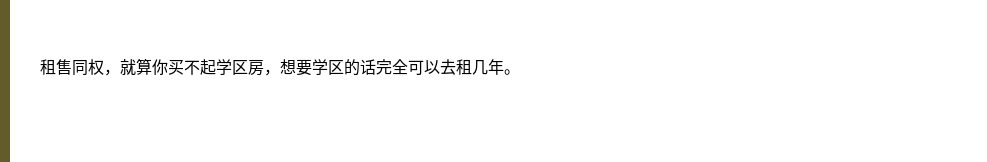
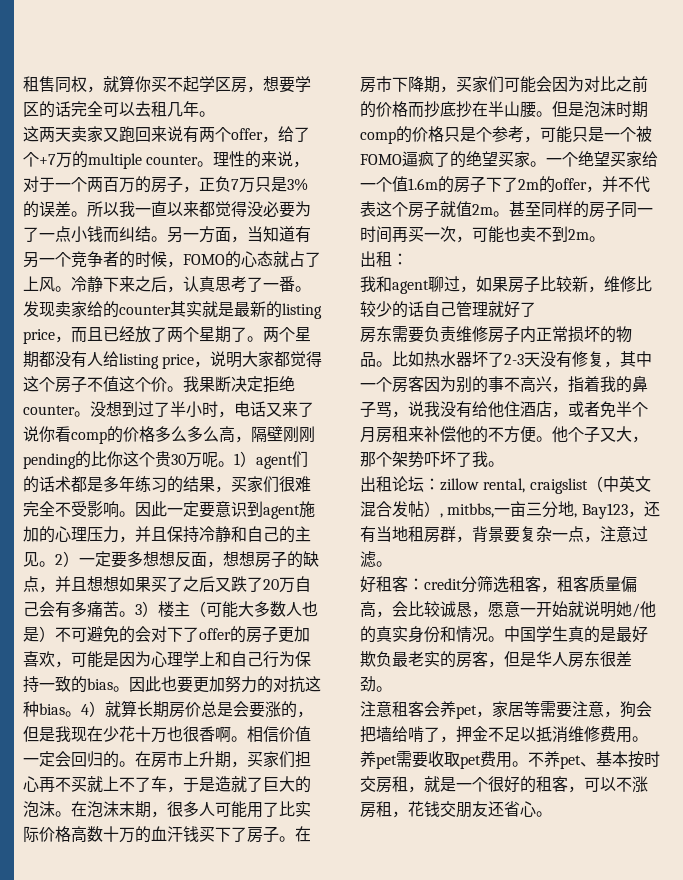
(520, 72) none -> [23,126,310,143] [23,151,310,169] [23,176,308,193] [23,201,311,218] [23,226,311,243] [23,251,321,268] [23,276,311,293] [23,301,322,319] [23,326,311,344] [23,351,323,369] [23,376,295,393] [23,401,314,418] [23,426,315,444] [23,451,308,469] [23,476,311,493] [23,501,315,519] [23,526,311,543] [23,551,319,568] [23,576,311,593] [23,601,318,618] [23,626,310,643] [23,651,311,668] [23,676,321,693] [23,700,313,718] [23,726,311,743] [23,751,311,768] [23,776,311,793] [23,801,311,818] [23,826,311,843] [360,76,648,93] [360,101,648,118] [360,126,652,144] [360,151,658,168] [360,176,650,193] [360,201,653,218] [360,226,605,243] [360,251,408,267] [360,276,652,294] [360,301,536,318] [360,326,632,343] [360,351,652,368] [360,376,648,393] [360,401,648,418] [360,426,648,443] [360,451,504,468] [360,476,651,494] [360,501,660,519] [360,526,648,543] [360,551,392,568] [360,575,637,593] [360,601,656,618] [360,626,648,643] [360,651,632,668] [360,676,392,692] [360,701,652,719] [360,726,648,743] [360,751,660,769] [360,776,648,793] [360,801,552,818] // 这两天卖家又跑回来说有两个offer，给了个+7万的multiple counter。理性的来说，对于一个两百万的房子，正负7万只是3%的误差。所以我一直以来都觉得没必要为了一点小钱而纠结。另一方面，当知道有另一个竞争者的时候，FOMO的心态就占了上风。冷静下来之后，认真思考了一番。发现卖家给的counter其实就是最新的listing price，而且已经放了两个星期了。两个星期都没有人给listing price，说明大家都觉得这个房子不值这个价。我果断决定拒绝counter。没想到过了半小时，电话又来了说你看comp的价格多么多么高，隔壁刚刚pending的比你这个贵30万呢。1）agent们的话术都是多年练习的结果，买家们很难完全不受影响。因此一定要意识到agent施加的心理压力，并且保持冷静和自己的主见。2）一定要多想想反面，想想房子的缺点，并且想想如果买了之后又跌了20万自己会有多痛苦。3）楼主（可能大多数人也是）不可避免的会对下了offer的房子更加喜欢，可能是因为心理学上和自己行为保持一致的bias。因此也要更加努力的对抗这种bias。4）就算长期房价总是会要涨的，但是我现在少花十万也很香啊。相信价值一定会回归的。在房市上升期，买家们担心再不买就上不了车，于是造就了巨大的泡沫。在泡沫末期，很多人可能用了比实际价格高数十万的血汗钱买下了房子。在房市下降期，买家们可能会因为对比之前的价格而抄底抄在半山腰。但是泡沫时期comp的价格只是个参考，可能只是一个被FOMO逼疯了的绝望买家。一个绝望买家给一个值1.6m的房子下了2m的offer，并不代表这个房子就值2m。甚至同样的房子同一时间再买一次，可能也卖不到2m。 // 出租： // 我和agent聊过，如果房子比较新，维修比较少的话自己管理就好了 // 房东需要负责维修房子内正常损坏的物品。比如热水器坏了2-3天没有修复，其中一个房客因为别的事不高兴，指着我的鼻子骂，说我没有给他住酒店，或者免半个月房租来补偿他的不方便。他个子又大，那个架势吓坏了我。 // 出租论坛：zillow rental, craigslist（中英文混合发帖）, mitbbs,一亩三分地, Bay123，还有当地租房群，背景要复杂一点，注意过滤。 // 好租客：credit分筛选租客，租客质量偏高，会比较诚恳，愿意一开始就说明她/他的真实身份和情况。中国学生真的是最好欺负最老实的房客，但是华人房东很差劲。 // 注意租客会养pet，家居等需要注意，狗会把墙给啃了，押金不足以抵消维修费用。养pet需要收取pet费用。不养pet、基本按时交房租，就是一个很好的租客，可以不涨房租，花钱交朋友还省心。

